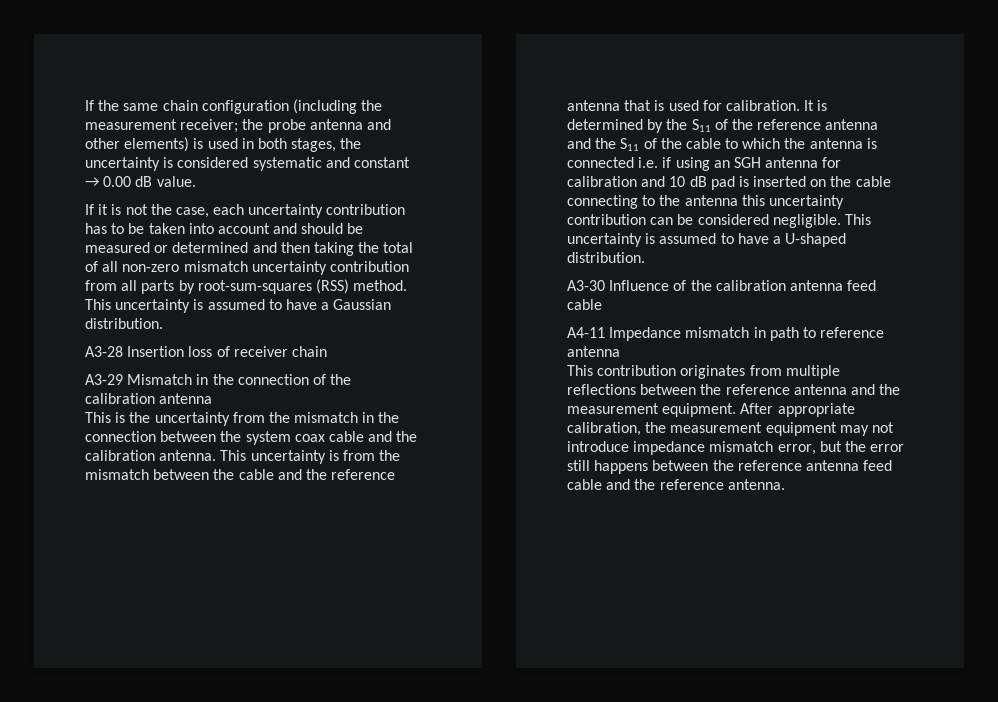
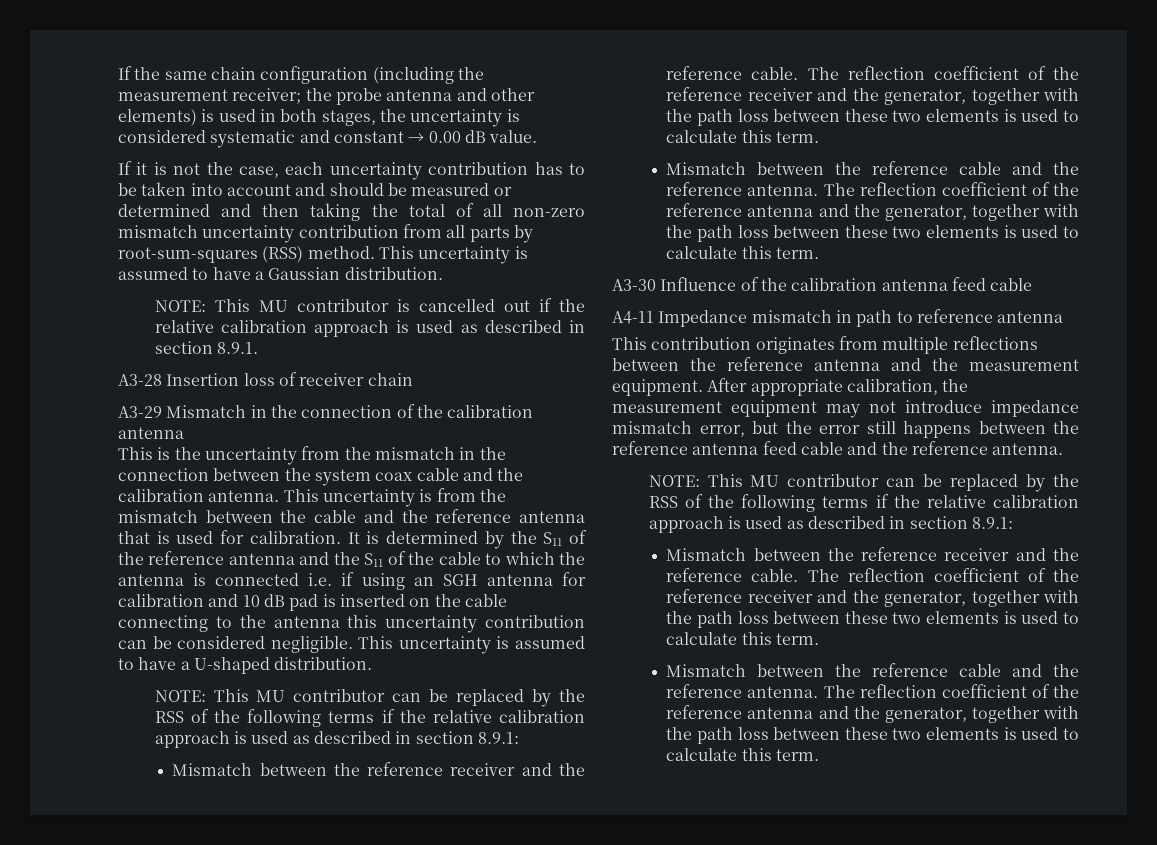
(163, 323) none -> [154,298,585,312] [154,320,586,337] [154,341,258,354] // NOTE: This MU contributor is cancelled out if the relative calibration approach is used as described in section 8.9.1.
(645, 257) none -> [154,689,585,707] [154,709,585,727] [154,731,519,748] [172,762,586,776] [666,66,1079,80] [666,87,1079,105] [666,109,1079,126] [666,130,819,143] [666,161,1079,175] [666,182,1079,196] [666,203,1079,221] [666,225,1079,242] [666,246,819,259] // NOTE: This MU contributor can be replaced by the RSS of the following terms if the relative calibration approach is used as described in section 8.9.1: // Mismatch between the reference receiver and the reference cable. The reflection coefficient of the reference receiver and the generator, together with the path loss between these two elements is used to calculate this term. // Mismatch between the reference cable and the reference antenna. The reflection coefficient of the reference antenna and the generator, together with the path loss between these two elements is used to calculate this term.
(785, 484) none -> [648,474,1079,492] [648,494,1079,512] [648,516,1013,533] [666,547,1080,561] [666,568,1079,582] [666,589,1079,607] [666,611,1079,628] [666,632,819,645] [666,663,1079,677] [666,684,1079,698] [666,705,1079,723] [666,727,1079,744] [666,748,819,761] // NOTE: This MU contributor can be replaced by the RSS of the following terms if the relative calibration approach is used as described in section 8.9.1: // Mismatch between the reference receiver and the reference cable. The reflection coefficient of the reference receiver and the generator, together with the path loss between these two elements is used to calculate this term. // Mismatch between the reference cable and the reference antenna. The reflection coefficient of the reference antenna and the generator, together with the path loss between these two elements is used to calculate this term.

